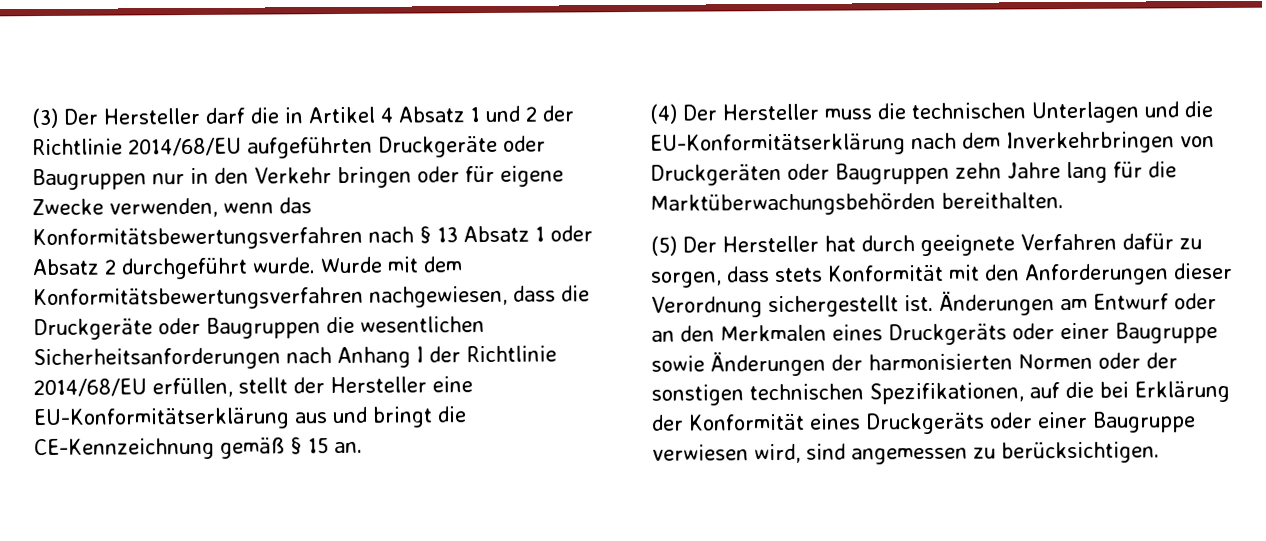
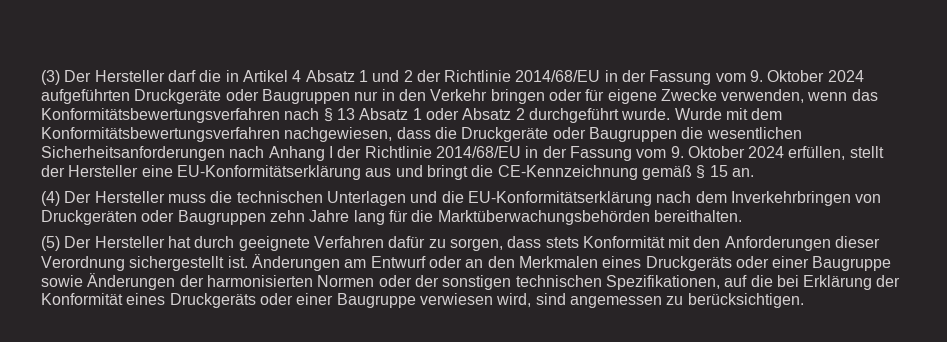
(242, 147) none -> [604,70,864,85] in der Fassung vom 9. Oktober 2024
(147, 388) none -> [525,146,785,161] in der Fassung vom 9. Oktober 2024

